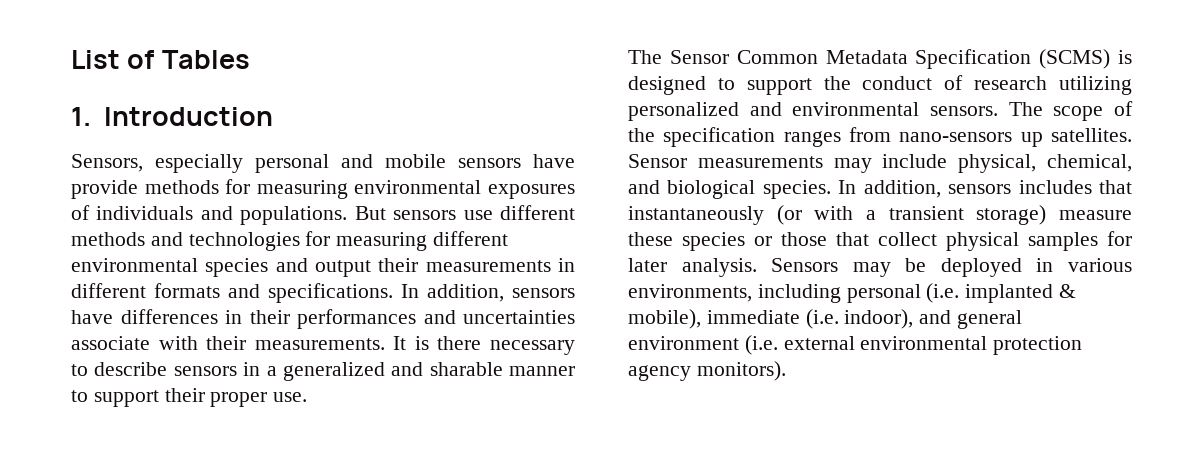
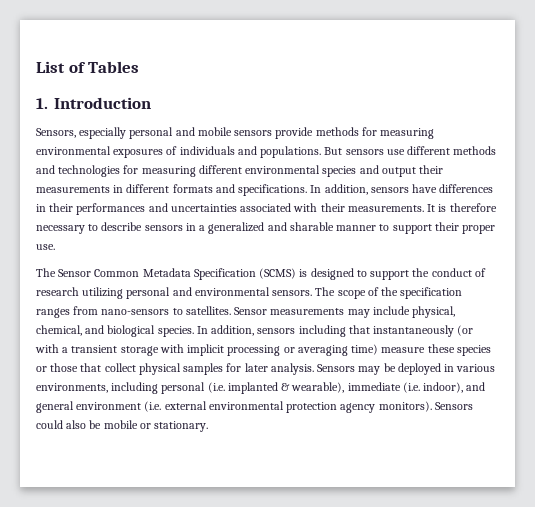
[533,154,575,168] have -> (273, 133) none
[71,336,150,350] associate -> [240,203,292,212] associated
[437,336,482,350] there -> [449,203,497,212] therefore
[628,102,739,121] personalized -> [126,287,171,299] personal
[1020,132,1043,147] up -> [172,308,183,315] to
[1018,180,1092,194] includes -> [298,325,346,337] including
[976,205,1047,225] storage) -> [120,344,379,356] storage with implicit processing or averaging time)
[628,309,701,329] mobile), -> [291,382,345,393] wearable),
(786, 371) none -> [434,402,473,410] [36,420,209,432] Sensors could also be mobile or stationary.

